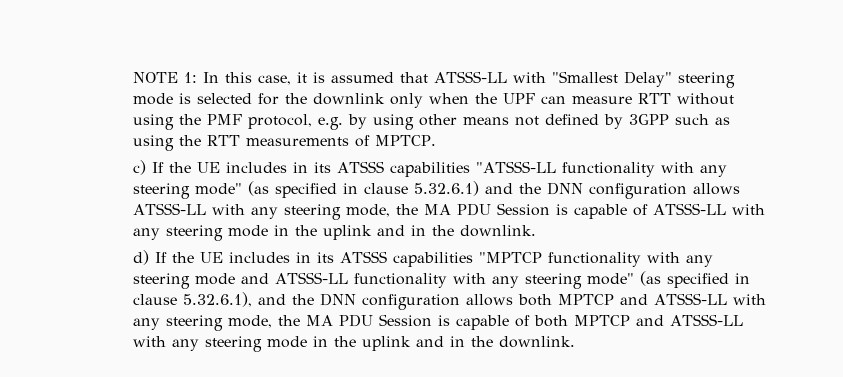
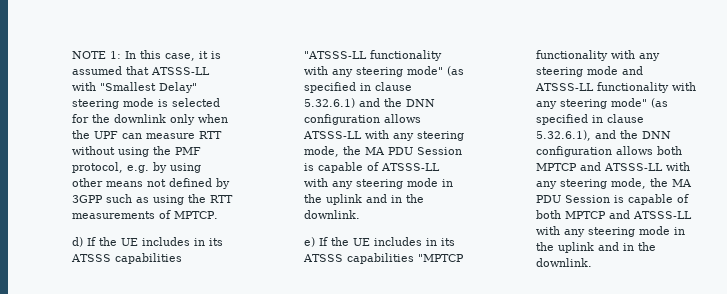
[133,160,147,175] c) -> [71,237,83,247] d)
[133,250,150,265] d) -> [303,237,315,247] e)

